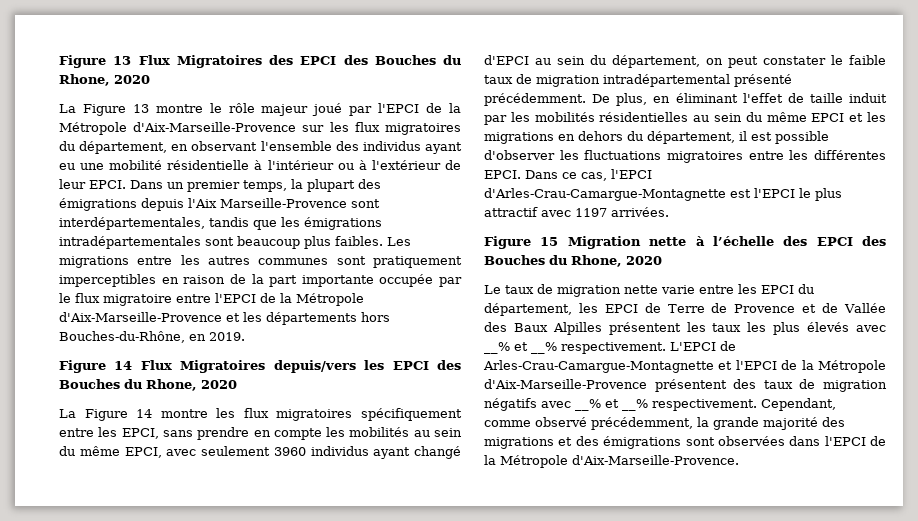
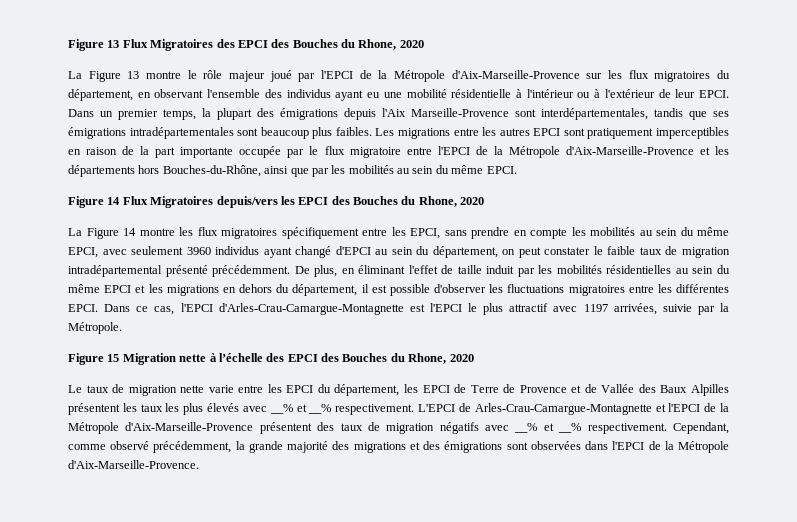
[281,217,300,227] les -> [713,111,729,117] ses
[258,258,329,265] communes -> [533,128,561,136] EPCI
[189,332,245,341] en 2019. -> [264,165,517,177] ainsi que par les mobilités au sein du même EPCI.
[611,207,669,217] arrivées. -> [613,303,729,315] [68,322,122,334] arrivées, suivie par la Métropole.

